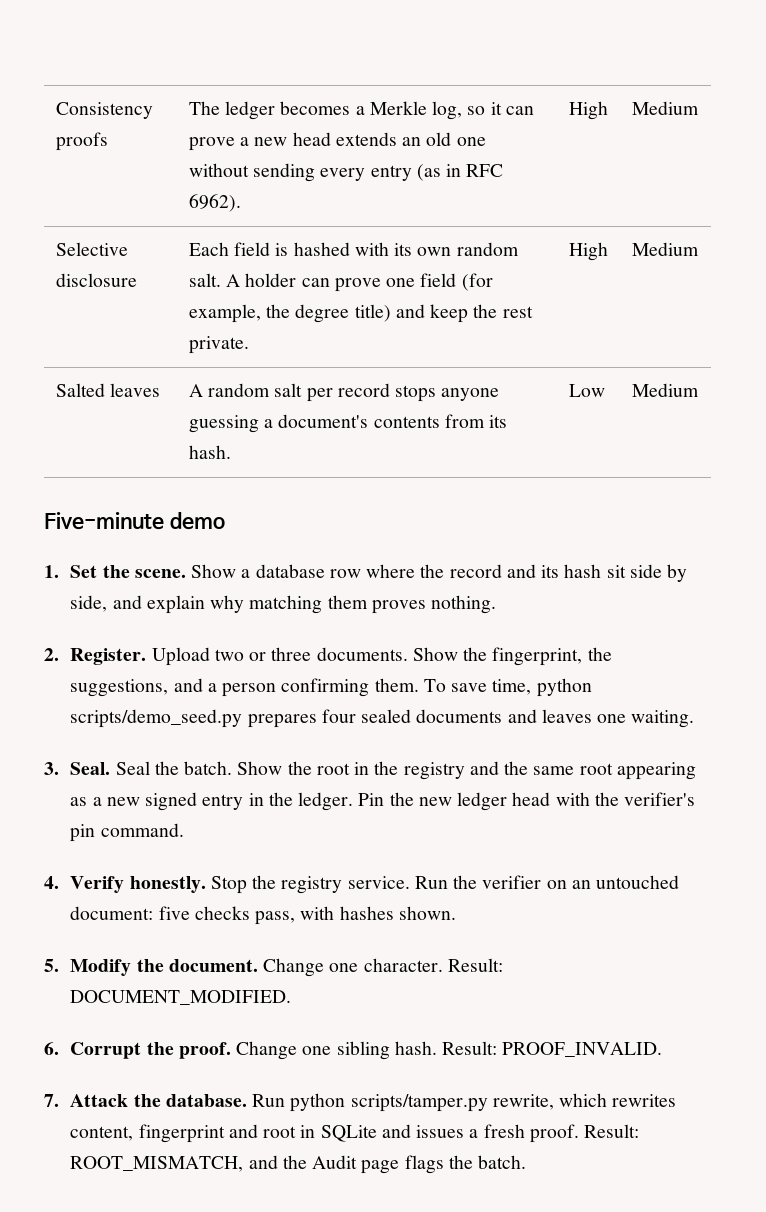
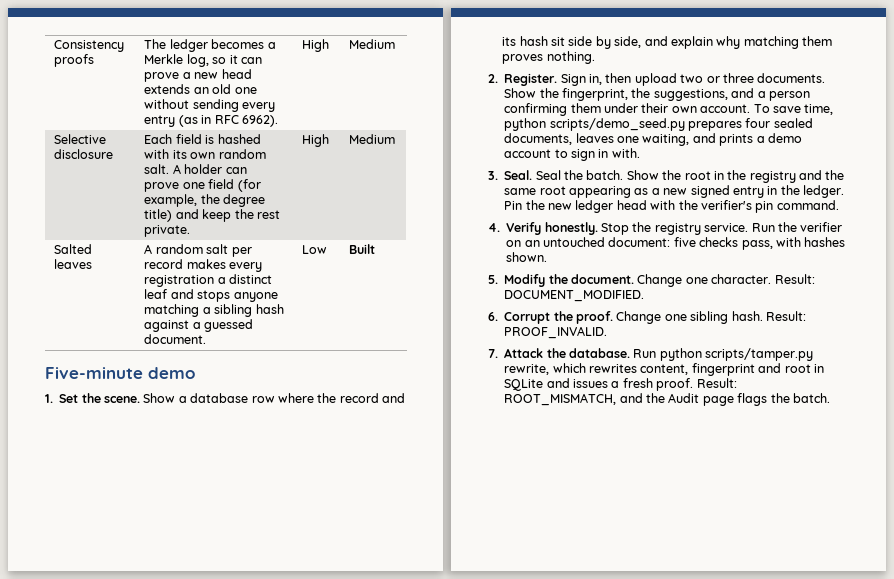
[395,385,500,402] [188,414,508,433] [188,445,231,459] stops anyone guessing a document's contents from its hash. -> [186,259,263,272] [144,274,273,287] [144,289,278,302] [144,304,284,317] [144,319,254,332] [144,334,207,344] makes every registration a distinct leaf and stops anyone matching a sibling hash against a guessed document.
[631,383,699,397] Medium -> [349,244,376,254] Built
[151,647,210,666] Upload -> [560,73,677,86] Sign in, then upload
[374,678,419,692] them. -> [570,103,751,113] them under their own account.
[416,709,695,728] documents and leaves one waiting. -> [504,133,802,146] [504,148,640,161] documents, leaves one waiting, and prints a demo account to sign in with.

